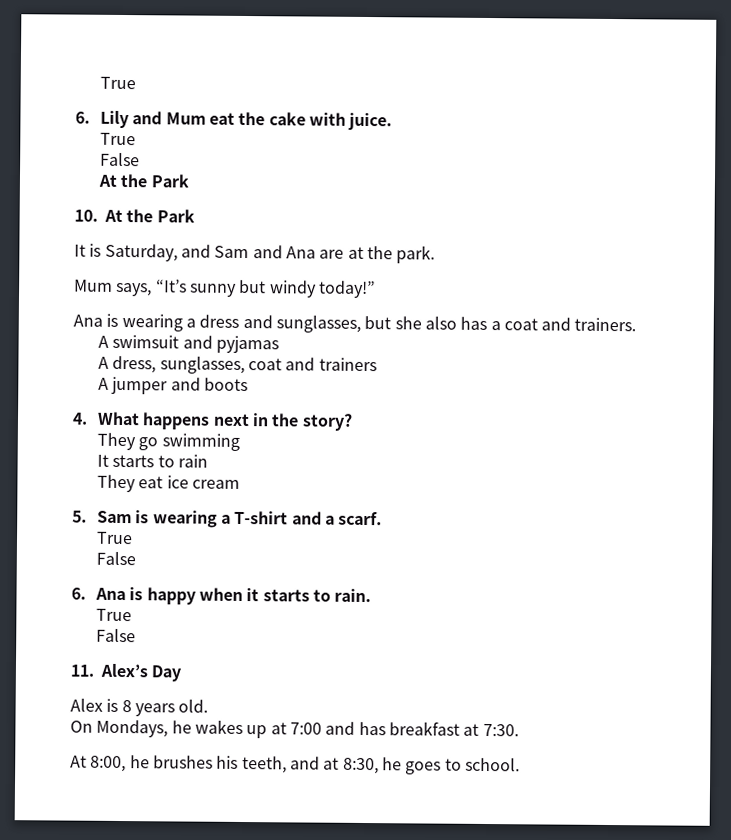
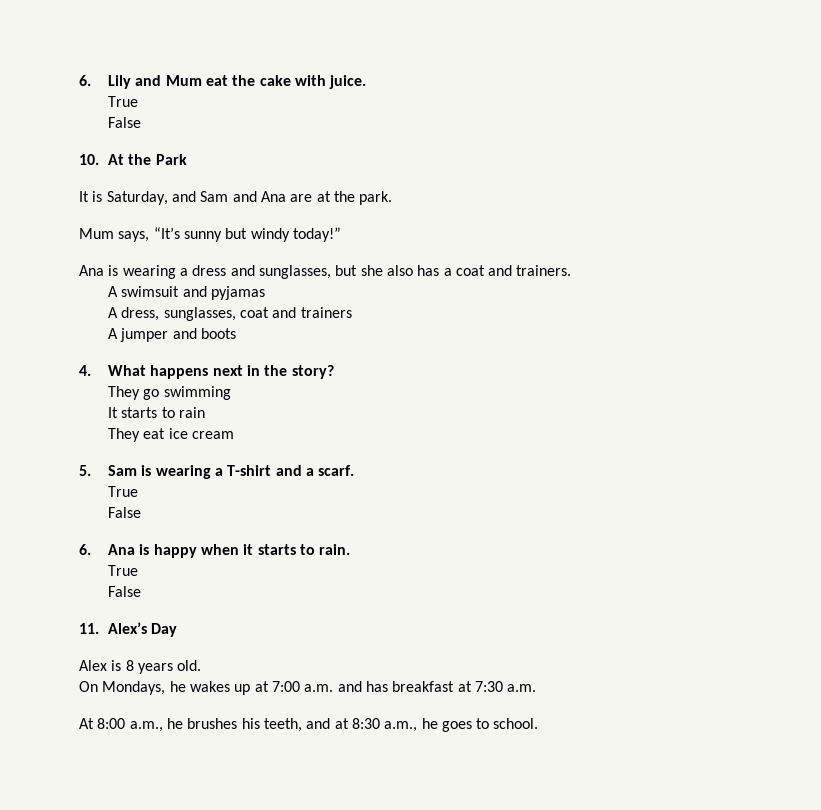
[99,76,136,90] True // -> (79, 80) none
[97,173,190,188] // At the Park -> (141, 122) none
(322, 728) none -> [304,684,334,692] a.m.
[482,723,519,737] [70,755,127,773] 7:30. // At 8:00, -> [474,681,537,692] [79,718,163,732] 7:30 a.m. // At 8:00 a.m.,
[342,757,379,775] 8:30, -> [351,718,418,732] 8:30 a.m.,

